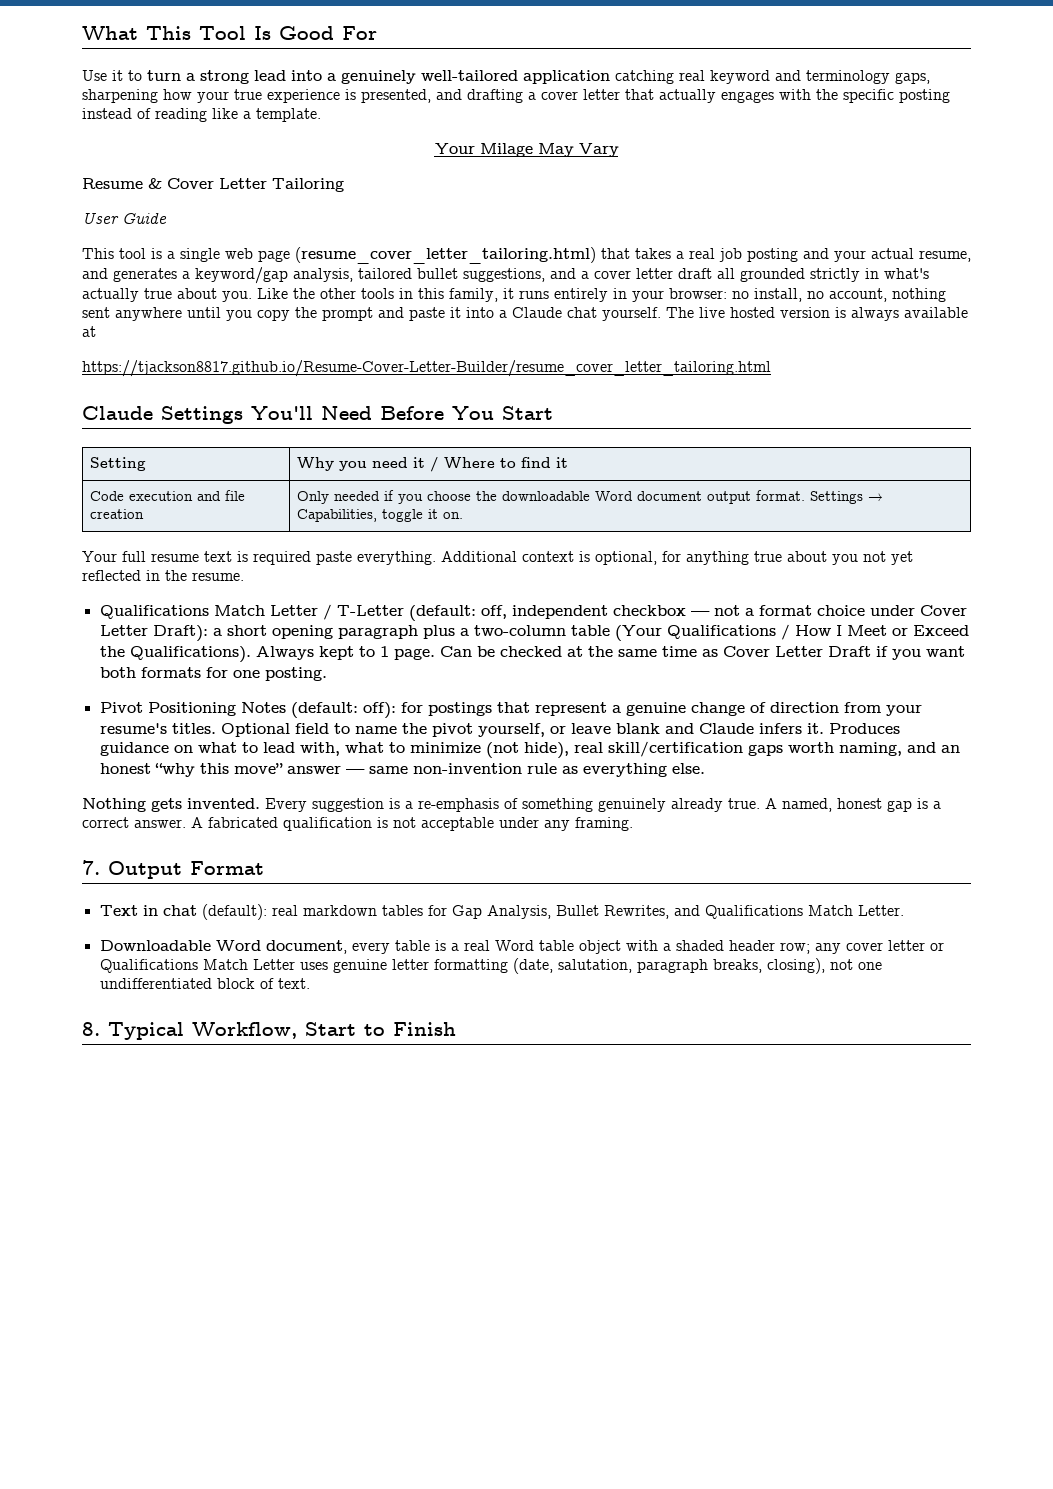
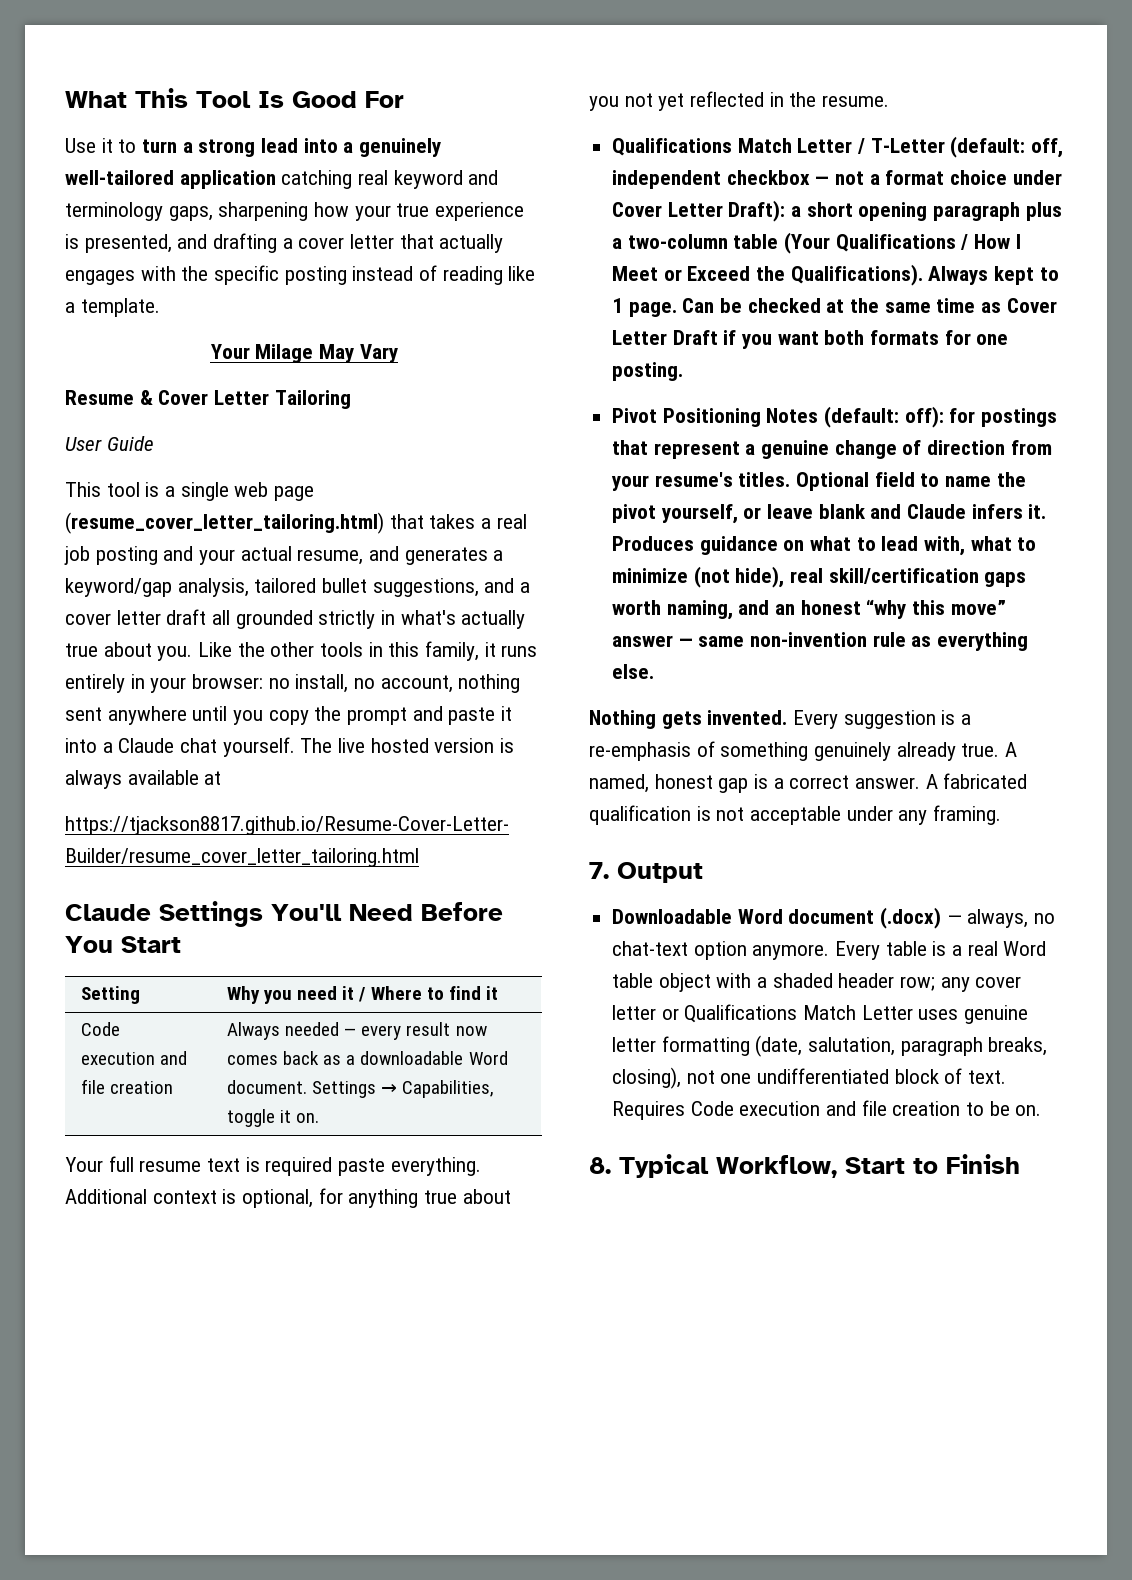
[296,490,805,504] Only needed if you choose the downloadable Word document output format. -> [226,1022,487,1040] [226,1051,508,1065] [226,1080,307,1094] Always needed — every result now comes back as a downloadable Word document.
[190,861,264,875] [99,904,904,920] [99,940,390,954] Format // Text in chat (default): real markdown tables for Gap Analysis, Bullet Rewrites, and Qualifications Match Letter. // Downloadable Word document, every -> [612,907,1056,929] [612,941,881,960] // Downloadable Word document (.docx) — always, no chat-text option anymore. Every
(310, 983) none -> [612,1100,1042,1120] Requires Code execution and file creation to be on.

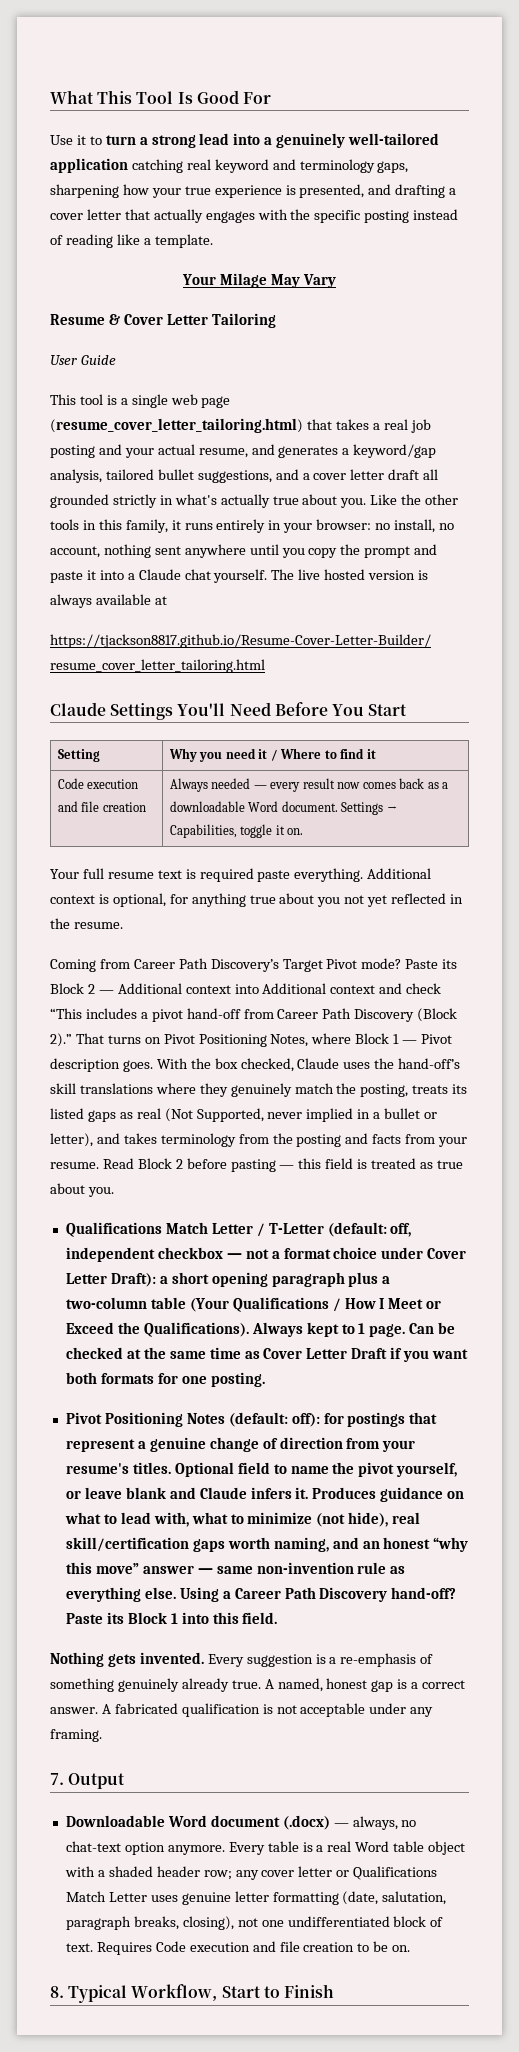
(890, 101) none -> [50,958,458,972] [50,983,442,994] [50,1008,458,1022] [50,1033,453,1047] [50,1058,461,1072] [50,1083,468,1097] [50,1108,438,1122] [50,1133,468,1147] [50,1158,463,1172] [50,1183,114,1197] // Coming from Career Path Discovery’s Target Pivot mode? Paste its Block 2 — Additional context into Additional context and check “This includes a pivot hand-off from Career Path Discovery (Block 2).” That turns on Pivot Positioning Notes, where Block 1 — Pivot description goes. With the box checked, Claude uses the hand-off’s skill translations where they genuinely match the posting, treats its listed gaps as real (Not Supported, never implied in a bullet or letter), and takes terminology from the posting and facts from your resume. Read Block 2 before pasting — this field is treated as true about you.
(655, 671) none -> [179,1587,457,1602] [65,1612,278,1624] Using a Career Path Discovery hand-off? Paste its Block 1 into this field.

